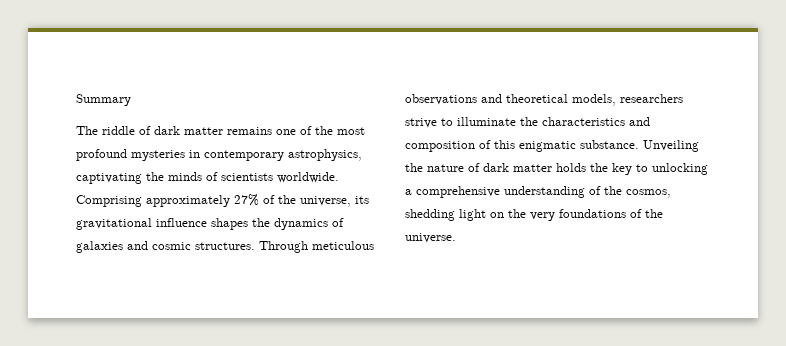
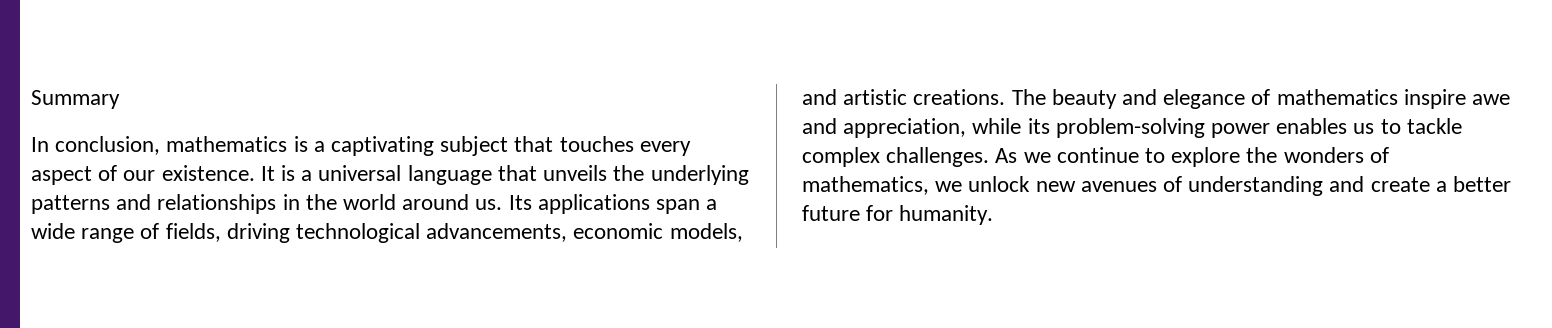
[76,126,365,135] [76,149,362,161] [76,172,339,184] [76,194,369,207] [76,218,344,230] [76,241,374,253] [405,94,683,106] [405,117,650,128] [405,140,699,152] [405,163,708,175] [405,186,671,198] [405,209,663,221] [405,233,456,243] The riddle of dark matter remains one of the most profound mysteries in contemporary astrophysics, captivating the minds of scientists worldwide. Comprising approximately 27% of the universe, its gravitational influence shapes the dynamics of galaxies and cosmic structures. Through meticulous observations and theoretical models, researchers strive to illuminate the characteristics and composition of this enigmatic substance. Unveiling the nature of dark matter holds the key to unlocking a comprehensive understanding of the cosmos, shedding light on the very foundations of the universe. -> [31,136,691,156] [31,165,749,185] [31,194,718,214] [31,223,743,243] [802,89,1511,109] [802,118,1462,138] [802,147,1389,167] [802,176,1512,196] [802,205,994,225] In conclusion, mathematics is a captivating subject that touches every aspect of our existence. It is a universal language that unveils the underlying patterns and relationships in the world around us. Its applications span a wide range of fields, driving technological advancements, economic models, and artistic creations. The beauty and elegance of mathematics inspire awe and appreciation, while its problem-solving power enables us to tackle complex challenges. As we continue to explore the wonders of mathematics, we unlock new avenues of understanding and create a better future for humanity.

